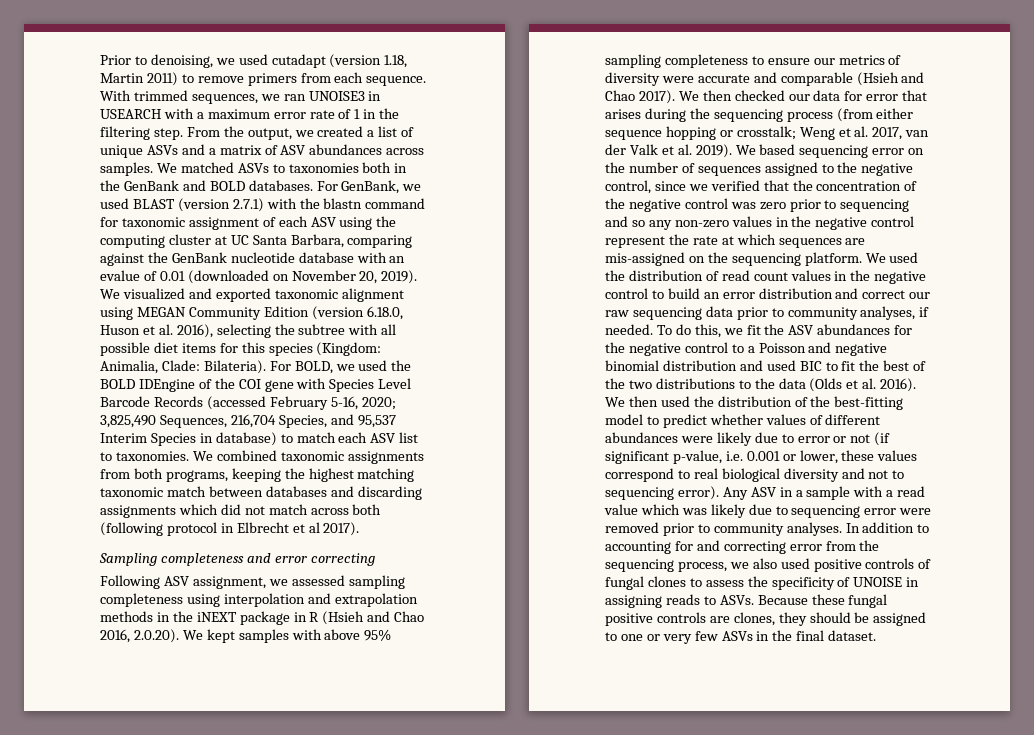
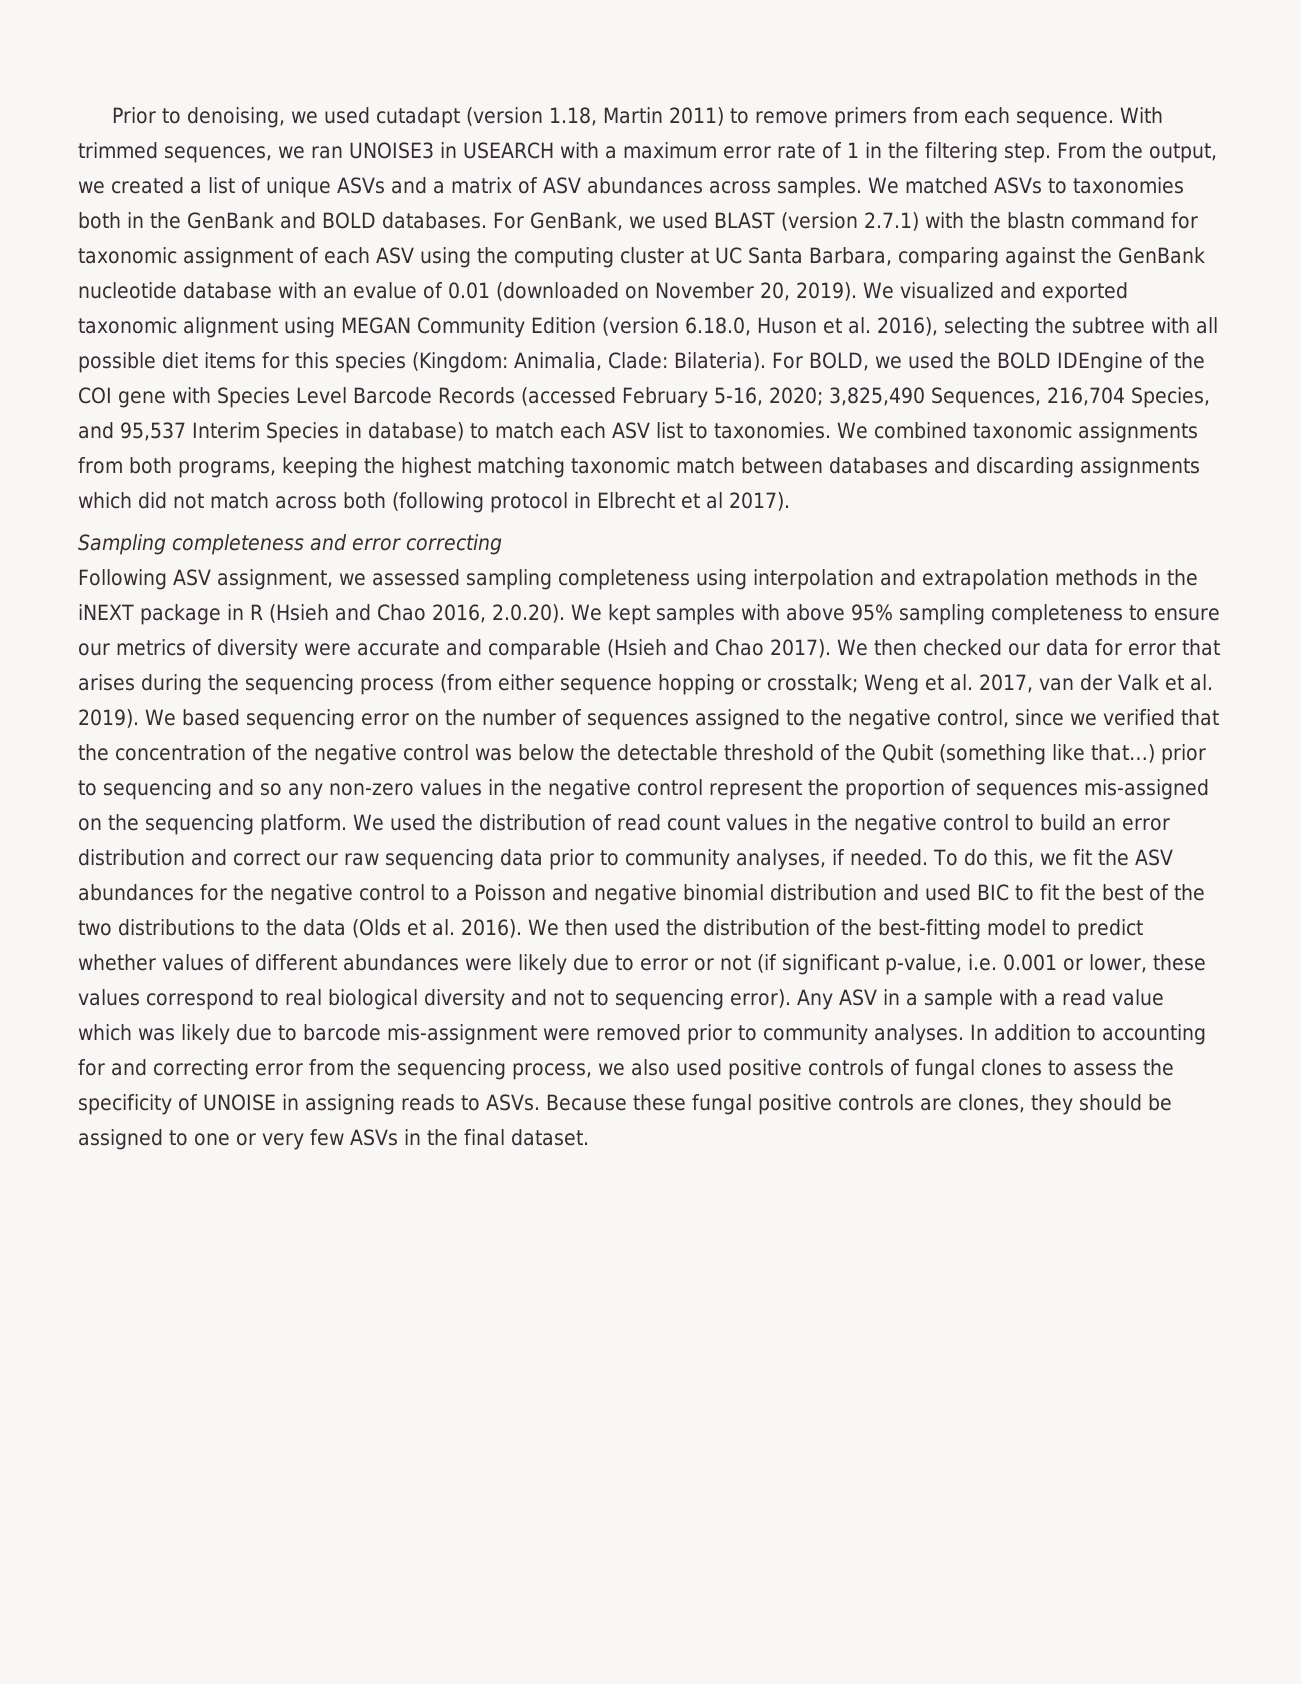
[759,202,786,210] zero -> [518,744,1155,765] below the detectable threshold of the Qubit (something like that…)
[692,234,866,248] rate at which sequences are -> [845,779,1078,800] proportion of sequences
[791,505,897,518] sequencing error -> [302,1024,537,1045] barcode mis-assignment

